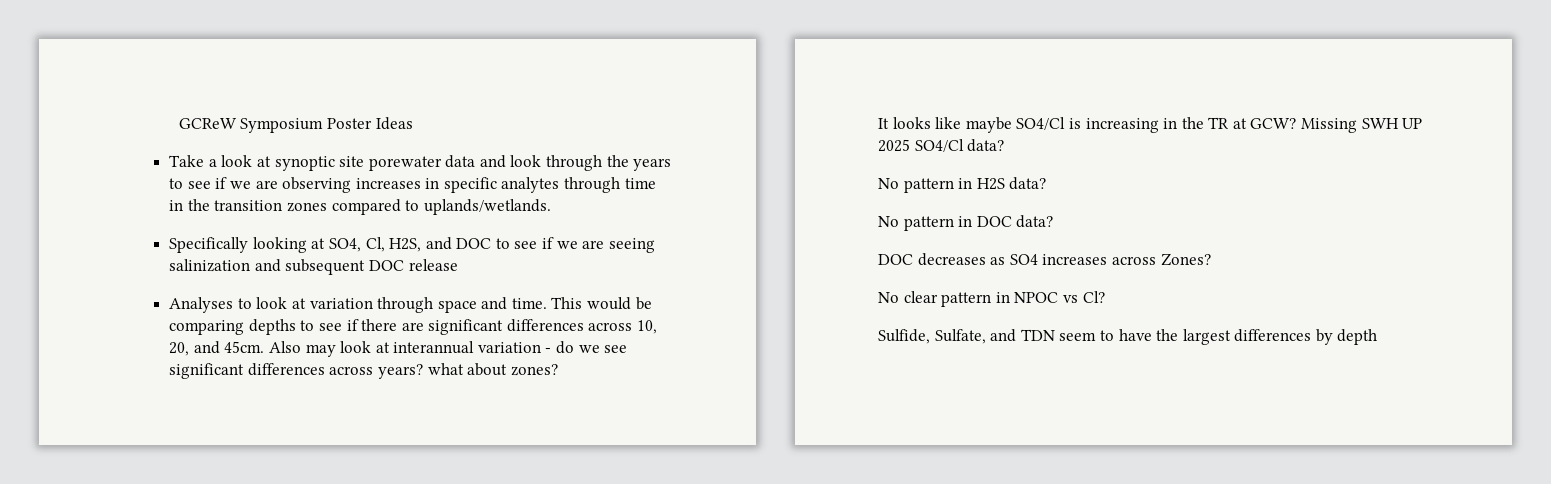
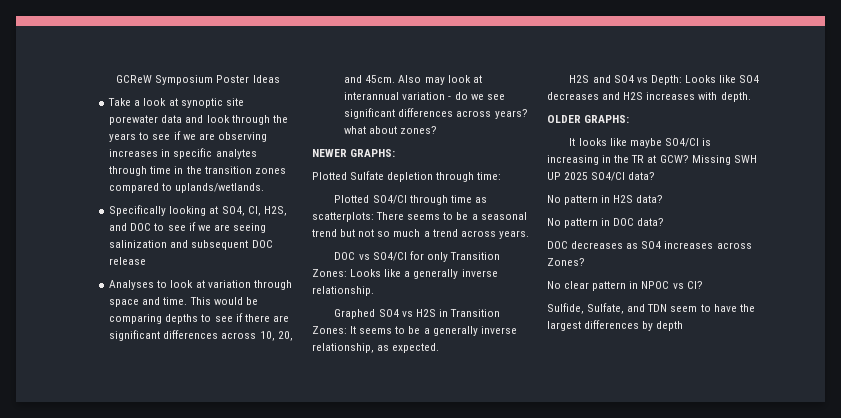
(558, 370) none -> [312,149,396,157] [312,171,502,182] [334,195,487,205] [312,212,527,222] [312,229,529,239] [334,251,500,262] [312,269,498,279] [312,286,374,296] [334,309,500,319] [312,326,517,336] [312,343,440,353] [569,75,760,85] [547,92,751,102] [547,115,630,123] // NEWER GRAPHS: // Plotted Sulfate depletion through time: // Plotted SO4/Cl through time as scatterplots: There seems to be a seasonal trend but not so much a trend across years. // DOC vs SO4/Cl for only Transition Zones: Looks like a generally inverse relationship. // Graphed SO4 vs H2S in Transition Zones: It seems to be a generally inverse relationship, as expected. // H2S and SO4 vs Depth: Looks like SO4 decreases and H2S increases with depth. // OLDER GRAPHS:

